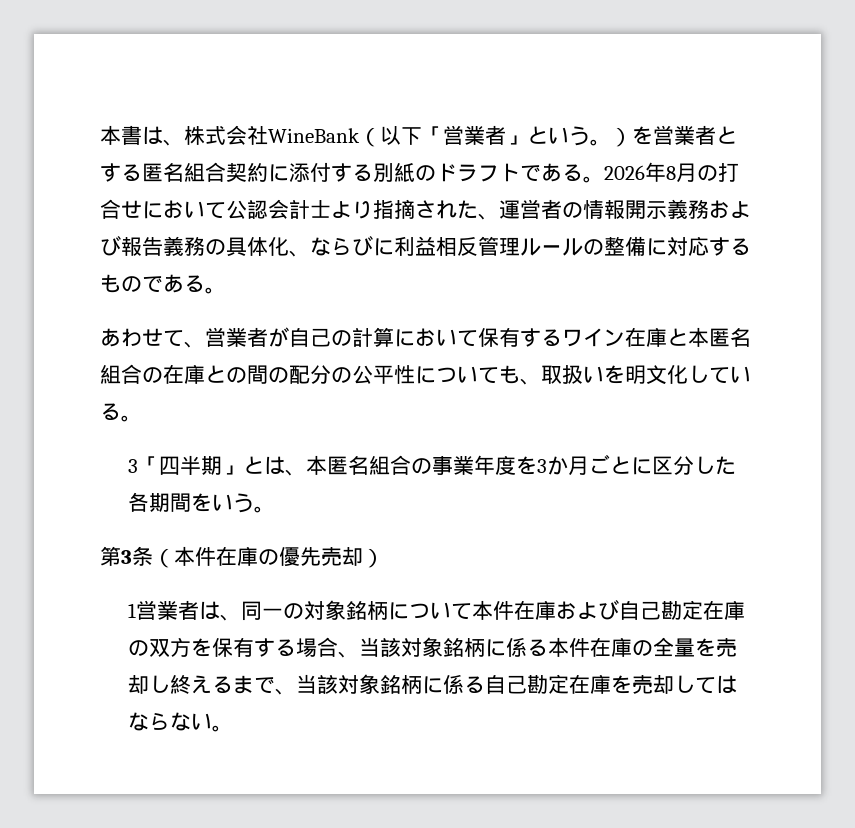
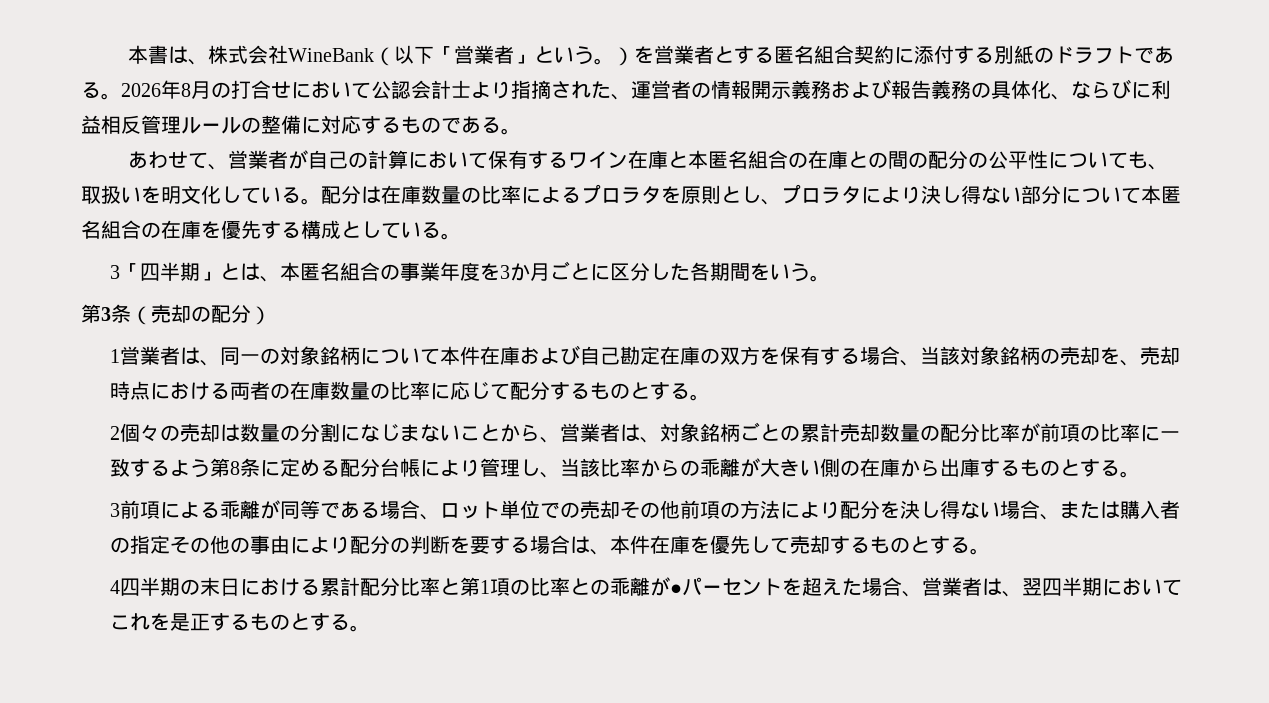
(142, 418) none -> [321,184,1181,205] [81,220,461,240] 配分は在庫数量の比率によるプロラタを原則とし、プロラタにより決し得ない部分について本匿名組合の在庫を優先する構成としている。
[174,546,363,567] 本件在庫の優先売却 -> [151,304,251,323] 売却の配分
[484,637,737,657] [127,674,737,695] [127,712,212,731] に係る本件在庫の全量を売却し終えるまで、当該対象銘柄に係る自己勘定在庫を売却してはならない -> [1040,346,1181,366] [110,381,711,401] [110,422,1181,443] [110,458,1141,478] [110,500,1181,520] [110,535,991,555] [110,577,1183,597] [110,613,351,631] の売却を、売却時点における両者の在庫数量の比率に応じて配分するものとする。 // 2個々の売却は数量の分割になじまないことから、営業者は、対象銘柄ごとの累計売却数量の配分比率が前項の比率に一致するよう第8条に定める配分台帳により管理し、当該比率からの乖離が大きい側の在庫から出庫するものとする。 // 3前項による乖離が同等である場合、ロット単位での売却その他前項の方法により配分を決し得ない場合、または購入者の指定その他の事由により配分の判断を要する場合は、本件在庫を優先して売却するものとする。 // 4四半期の末日における累計配分比率と第1項の比率との乖離が●パーセントを超えた場合、営業者は、翌四半期においてこれを是正するものとする

